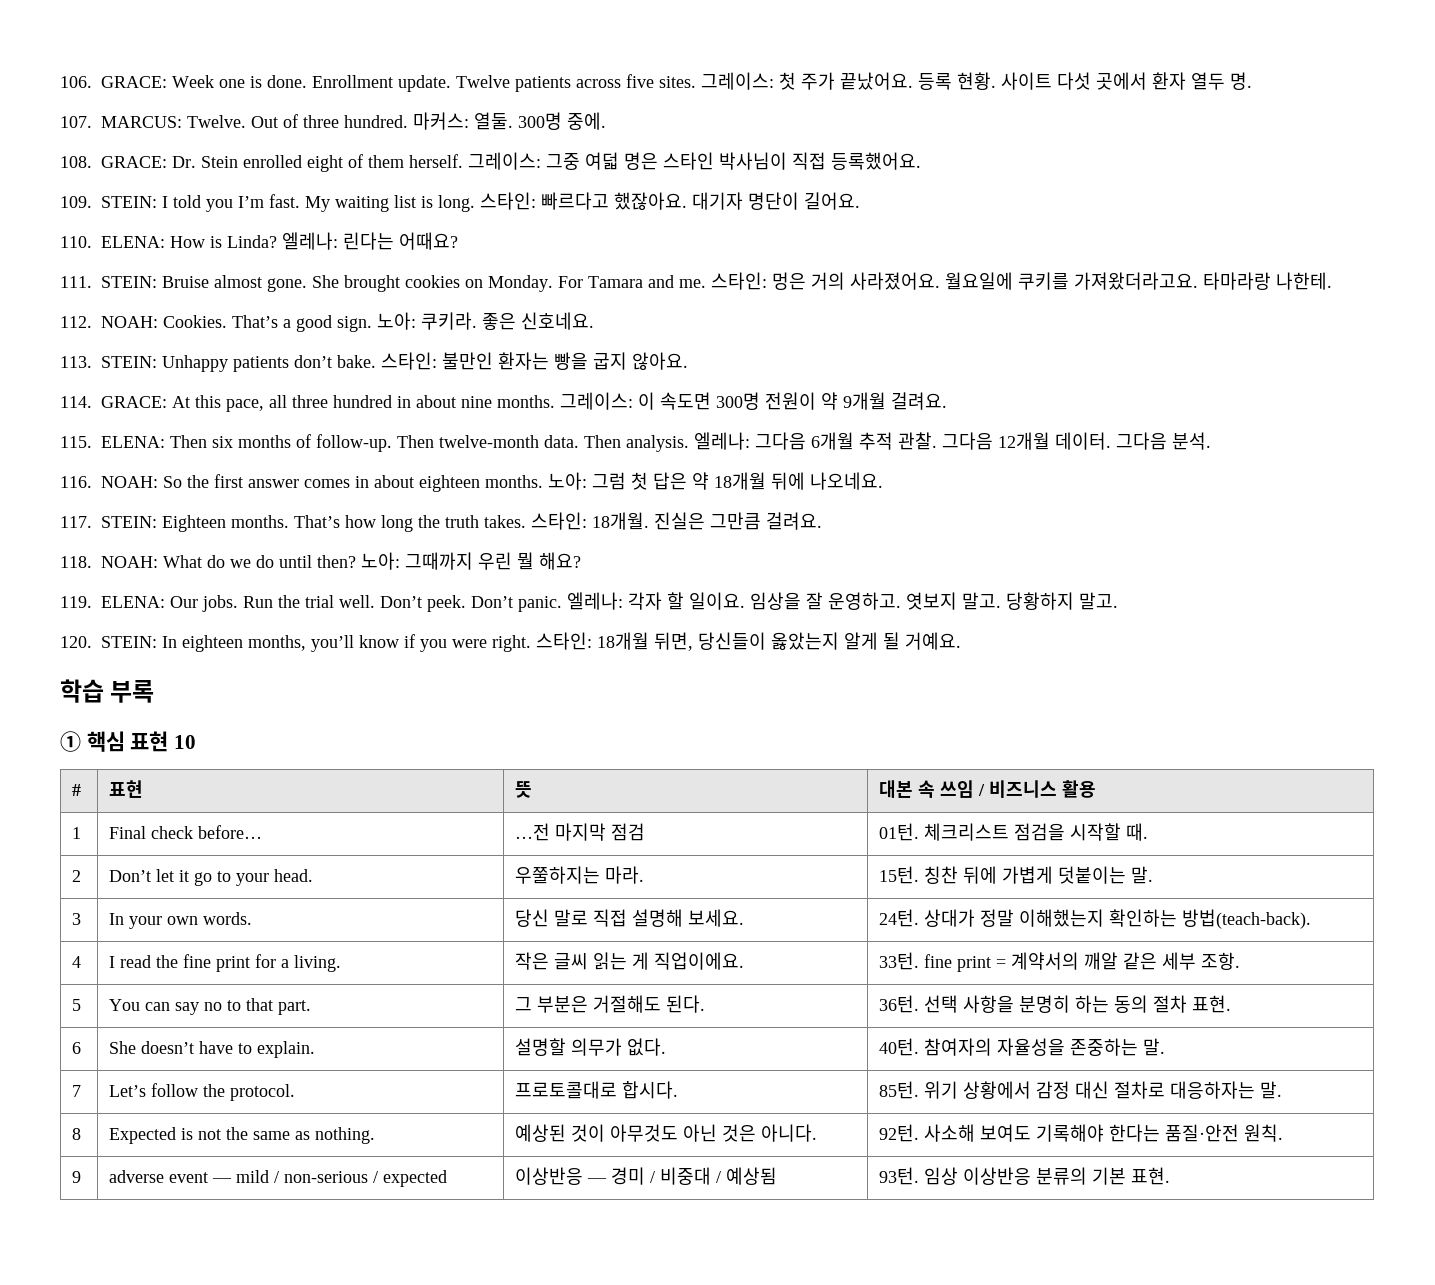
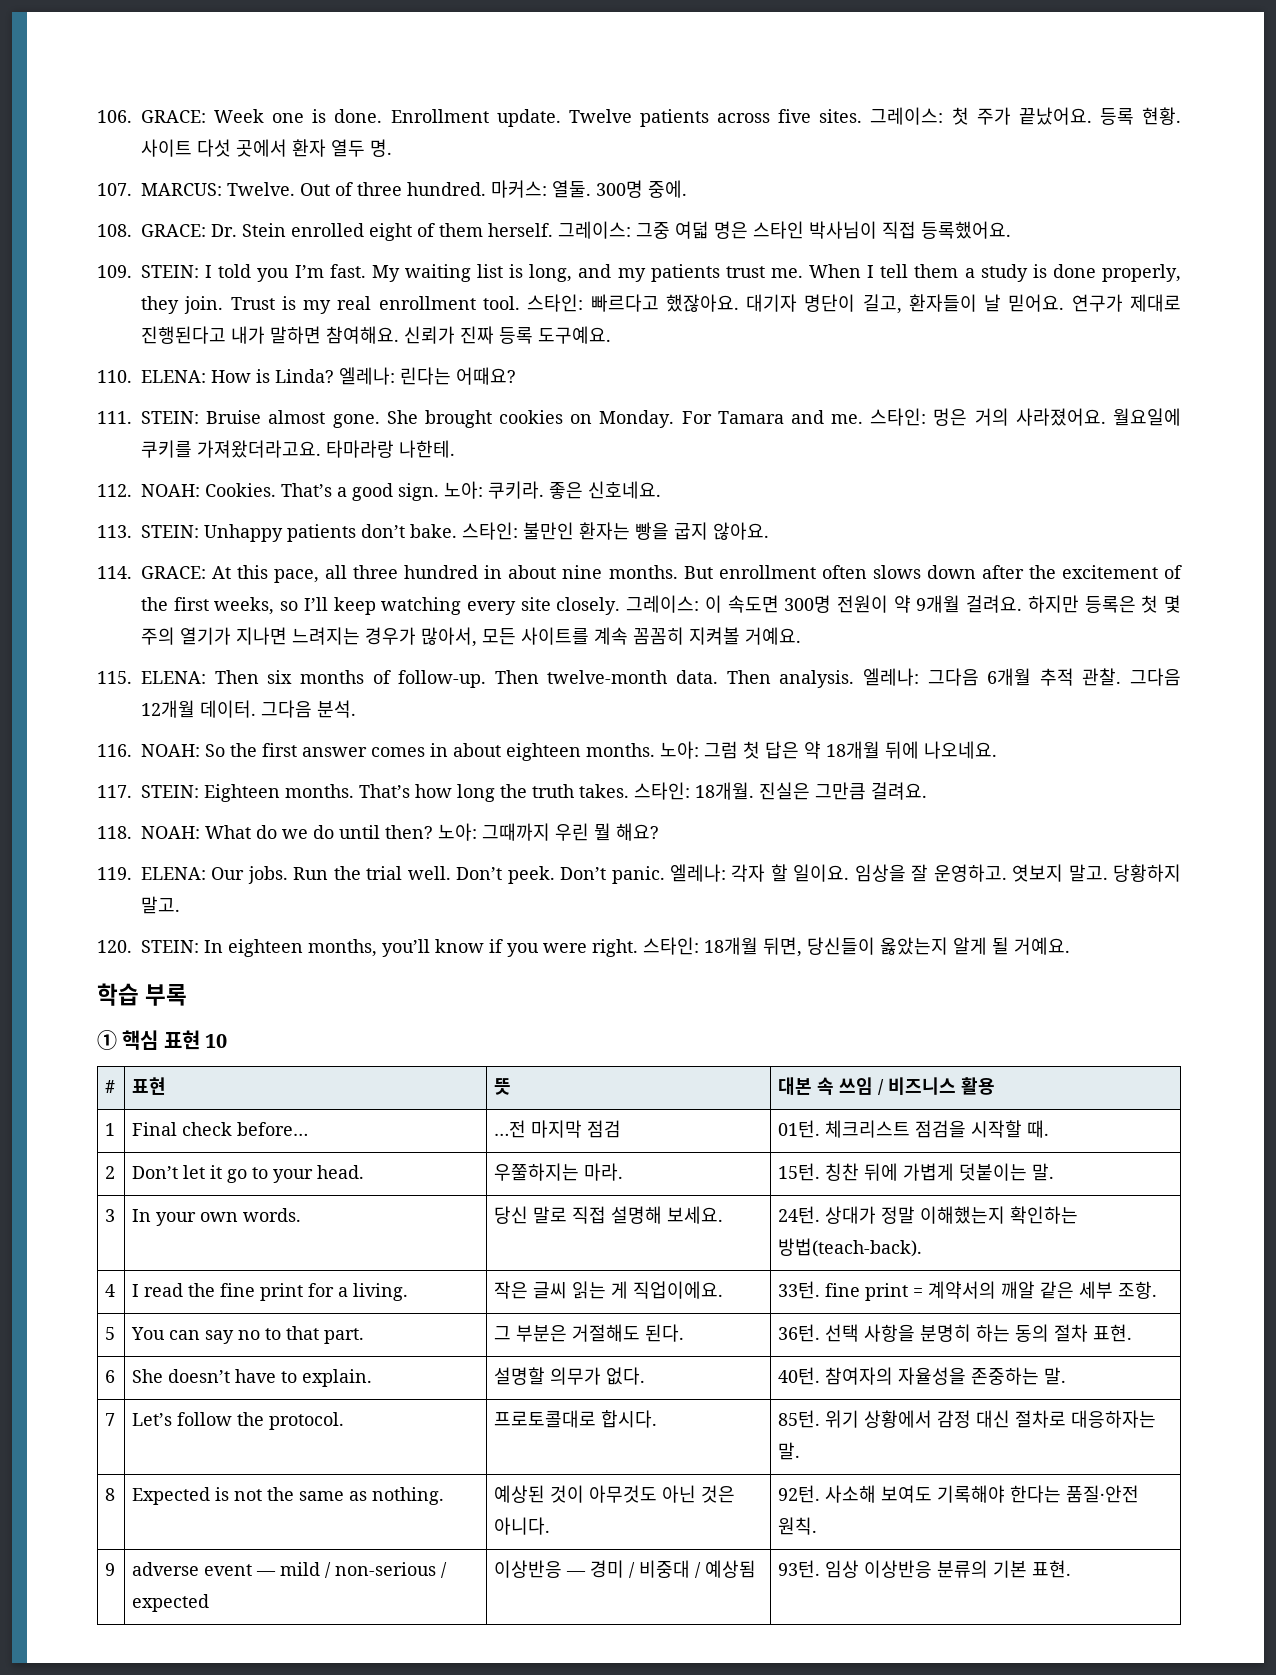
[438,195,475,212] long. -> [529,264,1181,282] [141,296,520,314] long, and my patients trust me. When I tell them a study is done properly, they join. Trust is my real enrollment tool.
[804,192,860,210] 길어요. -> [862,294,1182,314] [141,326,611,344] 길고, 환자들이 날 믿어요. 연구가 제대로 진행된다고 내가 말하면 참여해요. 신뢰가 진짜 등록 도구예요.
(555, 401) none -> [683,565,1182,579] [141,597,621,615] But enrollment often slows down after the excitement of the first weeks, so I’ll keep watching every site closely.
(947, 401) none -> [1027,595,1181,613] [141,627,801,647] 하지만 등록은 첫 몇 주의 열기가 지나면 느려지는 경우가 많아서, 모든 사이트를 계속 꼼꼼히 지켜볼 거예요.

